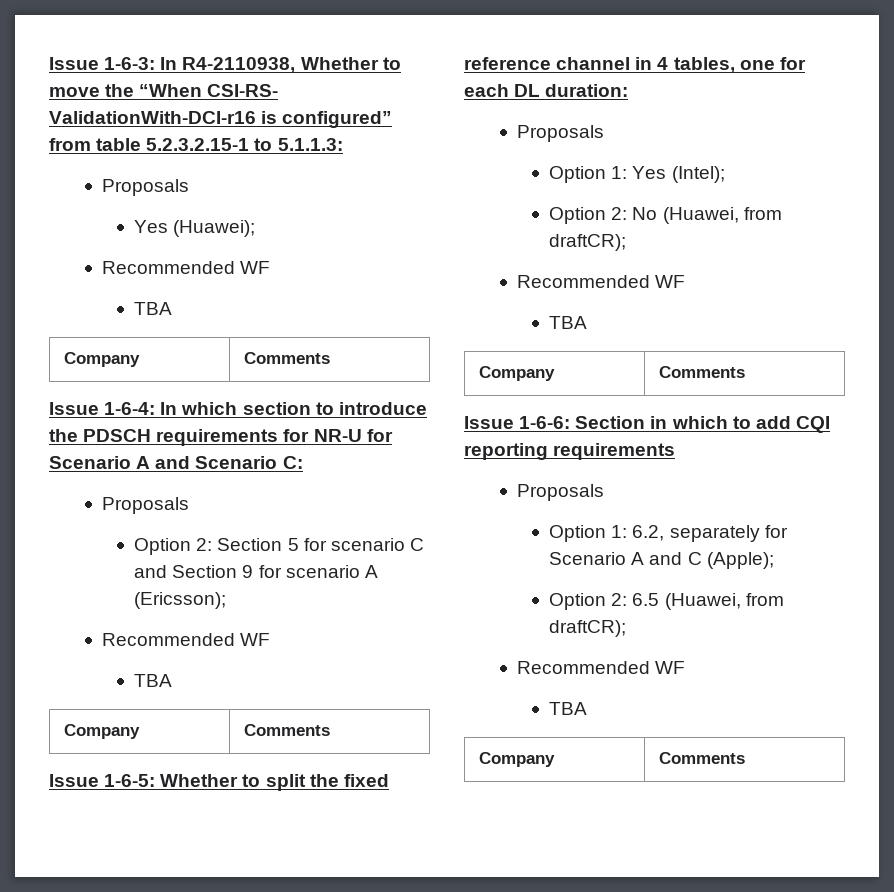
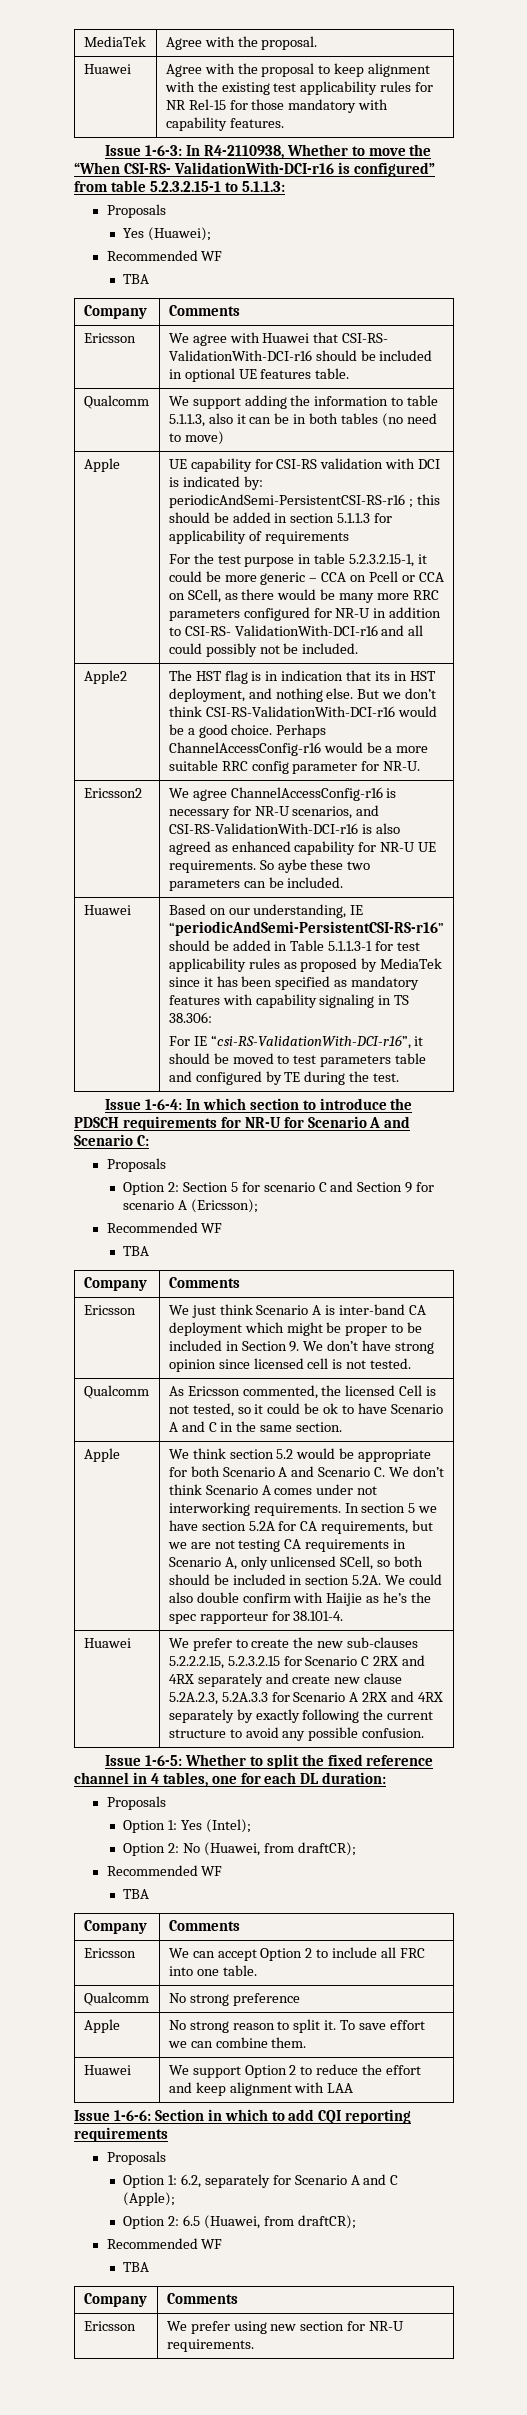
(49, 63) none -> [83,36,146,47] [165,36,318,50] [83,64,131,74] [165,63,431,77] [164,81,434,95] [165,99,389,113] [165,117,284,131] MediaTek | Agree with the proposal. // Huawei | Agree with the proposal to keep alignment with the existing test applicability rules for NR Rel-15 for those mandatory with capability features. //
(330, 358) none -> [83,333,136,343] [168,332,389,346] [168,350,433,361] [168,368,350,382] [83,395,149,409] [168,395,439,409] [168,413,437,427] [168,431,224,445] [83,458,120,472] [168,458,441,472] [168,476,263,490] [168,494,440,508] [168,512,393,523] [168,530,349,544] [168,553,428,567] [168,571,444,585] [168,589,440,603] [168,607,442,621] [168,625,424,636] [168,643,359,657] [83,670,127,684] [168,670,436,684] [168,688,437,702] [168,706,437,717] [168,724,327,738] [168,742,429,756] [168,760,421,774] [83,788,142,798] [168,787,397,801] [168,805,380,819] [168,823,400,834] [168,841,437,855] [168,859,371,873] [168,877,344,891] [83,905,131,915] [168,904,364,918] [168,921,444,936] [168,940,421,951] [168,958,443,972] [168,976,420,990] [168,994,410,1008] [168,1012,212,1023] [168,1035,424,1049] [168,1053,427,1067] [168,1071,400,1085] // Ericsson | We agree with Huawei that CSI-RS- ValidationWith-DCI-r16 should be included in optional UE features table. // Qualcomm | We support adding the information to table 5.1.1.3, also it can be in both tables (no need to move) // Apple | UE capability for CSI-RS validation with DCI is indicated by: periodicAndSemi-PersistentCSI-RS-r16 ; this should be added in section 5.1.1.3 for applicability of requirements // For the test purpose in table 5.2.3.2.15-1, it could be more generic – CCA on Pcell or CCA on SCell, as there would be many more RRC parameters configured for NR-U in addition to CSI-RS- ValidationWith-DCI-r16 and all could possibly not be included. // Apple2 | The HST flag is in indication that its in HST deployment, and nothing else. But we don’t think CSI-RS-ValidationWith-DCI-r16 would be a good choice. Perhaps ChannelAccessConfig-r16 would be a more suitable RRC config parameter for NR-U. // Ericsson2 | We agree ChannelAccessConfig-r16 is necessary for NR-U scenarios, and CSI-RS-ValidationWith-DCI-r16 is also agreed as enhanced capability for NR-U UE requirements. So aybe these two parameters can be included. // Huawei | Based on our understanding, IE “periodicAndSemi-PersistentCSI-RS-r16” should be added in Table 5.1.1.3-1 for test applicability rules as proposed by MediaTek since it has been specified as mandatory features with capability signaling in TS 38.306: // For IE “csi-RS-ValidationWith-DCI-r16”, it should be moved to test parameters table and configured by TE during the test.
(330, 730) none -> [83,1305,136,1315] [168,1304,427,1318] [168,1322,423,1336] [168,1340,435,1354] [168,1358,412,1372] [83,1385,149,1399] [168,1385,437,1399] [168,1403,443,1417] [168,1421,343,1432] [83,1448,120,1462] [168,1448,432,1462] [168,1466,445,1477] [168,1484,378,1495] [168,1502,438,1516] [168,1520,434,1534] [167,1539,407,1552] [168,1556,424,1570] [168,1574,443,1585] [168,1592,432,1606] [168,1611,344,1624] [83,1638,131,1648] [168,1637,419,1651] [168,1655,426,1669] [168,1673,403,1687] [168,1691,444,1705] [168,1709,434,1723] [168,1727,425,1741] // Ericsson | We just think Scenario A is inter-band CA deployment which might be proper to be included in Section 9. We don’t have strong opinion since licensed cell is not tested. // Qualcomm | As Ericsson commented, the licensed Cell is not tested, so it could be ok to have Scenario A and C in the same section. // Apple | We think section 5.2 would be appropriate for both Scenario A and Scenario C. We don’t think Scenario A comes under not interworking requirements. In section 5 we have section 5.2A for CA requirements, but we are not testing CA requirements in Scenario A, only unlicensed SCell, so both should be included in section 5.2A. We could also double confirm with Haijie as he’s the spec rapporteur for 38.101-4. // Huawei | We prefer to create the new sub-clauses 5.2.2.2.15, 5.2.3.2.15 for Scenario C 2RX and 4RX separately and create new clause 5.2A.2.3, 5.2A.3.3 for Scenario A 2RX and 4RX separately by exactly following the current structure to avoid any possible confusion.
(745, 372) none -> [83,1948,136,1958] [168,1947,426,1961] [168,1965,257,1976] [83,1992,149,2006] [168,1993,300,2006] [83,2019,120,2033] [168,2019,426,2033] [167,2037,307,2048] [83,2065,131,2075] [168,2064,422,2078] [168,2082,354,2096] // Ericsson | We can accept Option 2 to include all FRC into one table. // Qualcomm | No strong preference // Apple | No strong reason to split it. To save effort we can combine them. // Huawei | We support Option 2 to reduce the effort and keep alignment with LAA
(745, 758) none -> [83,2321,136,2331] [166,2321,405,2334] [166,2339,254,2352] // Ericsson | We prefer using new section for NR-U requirements.

